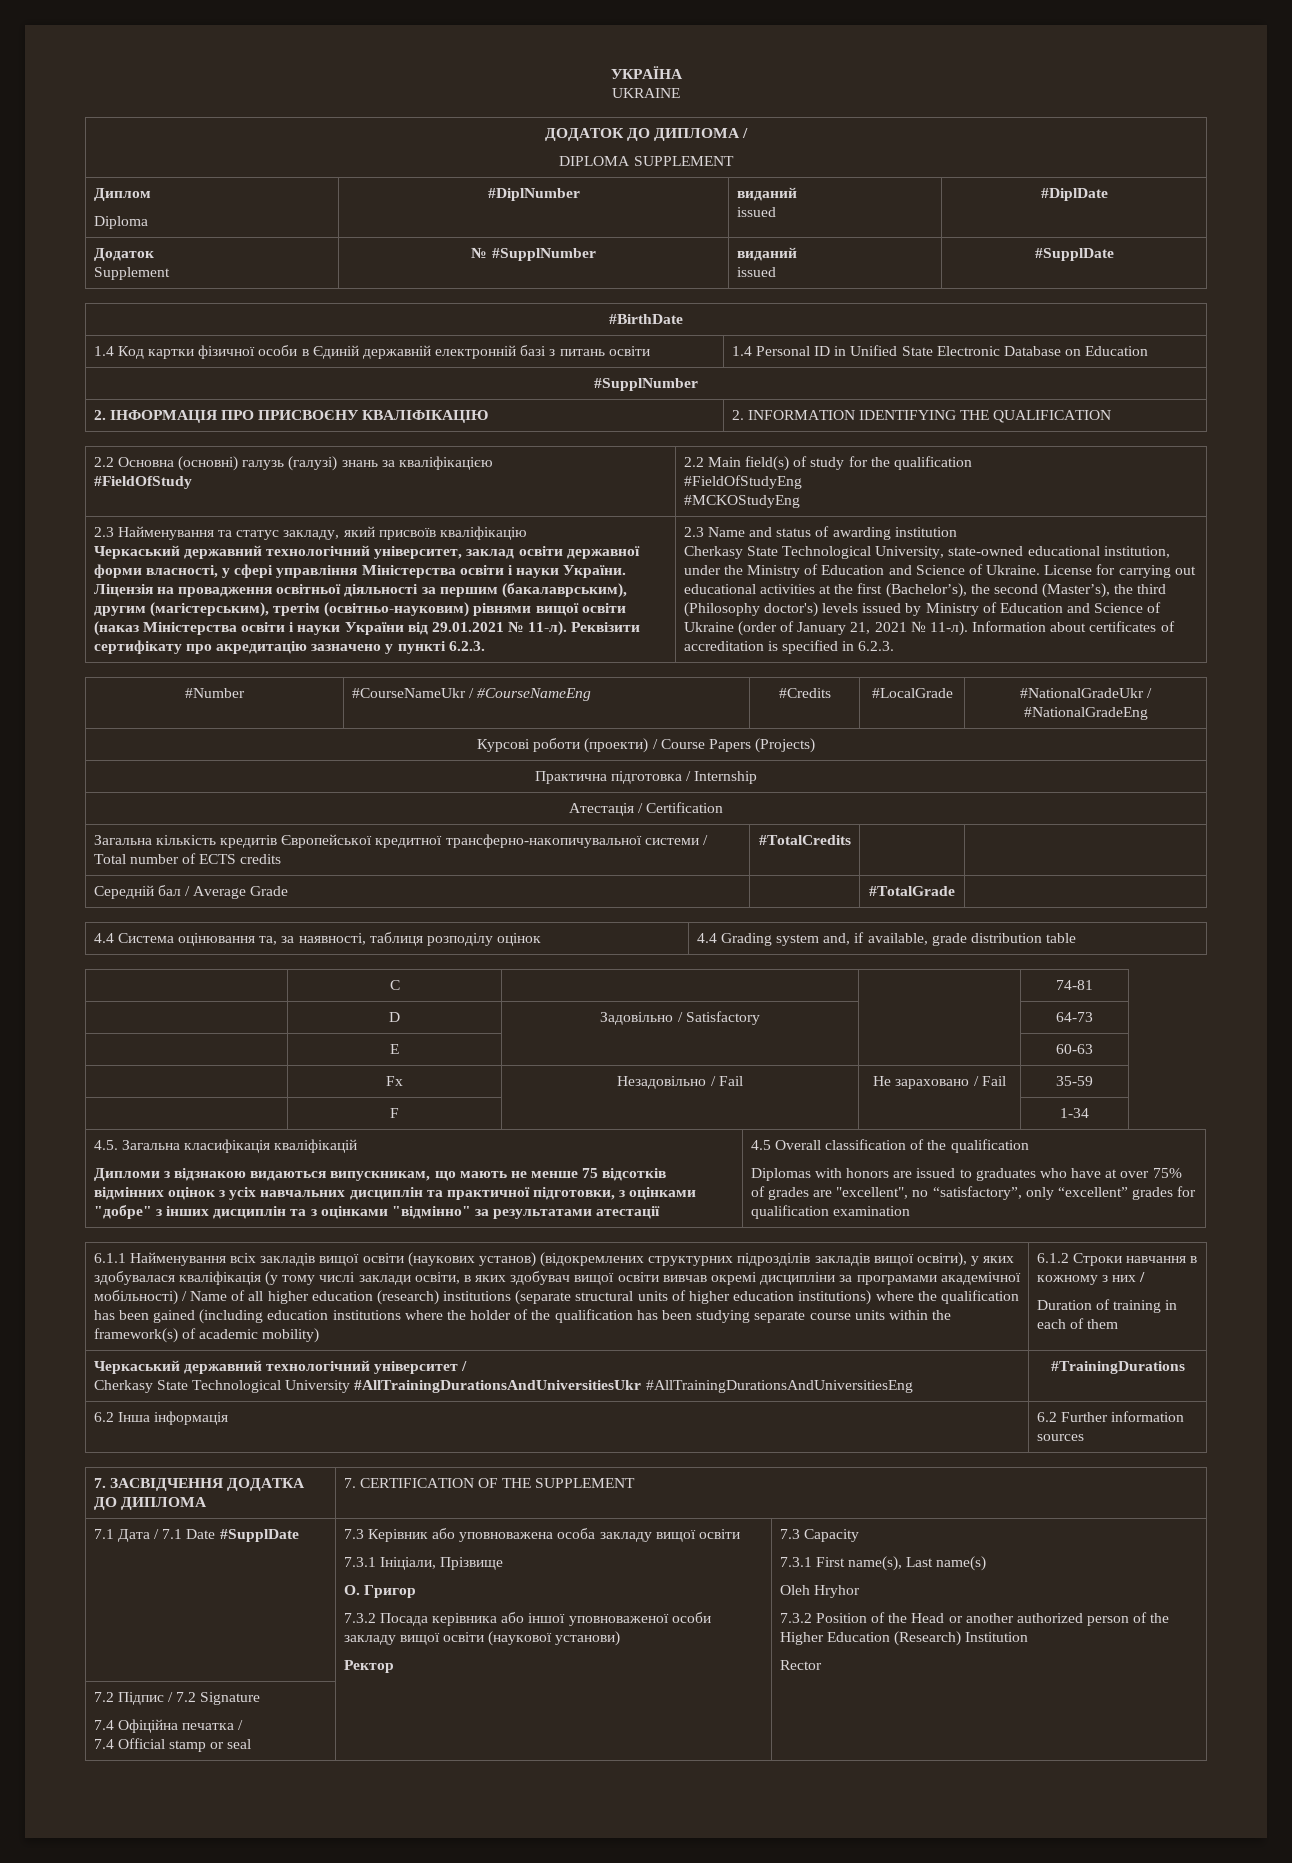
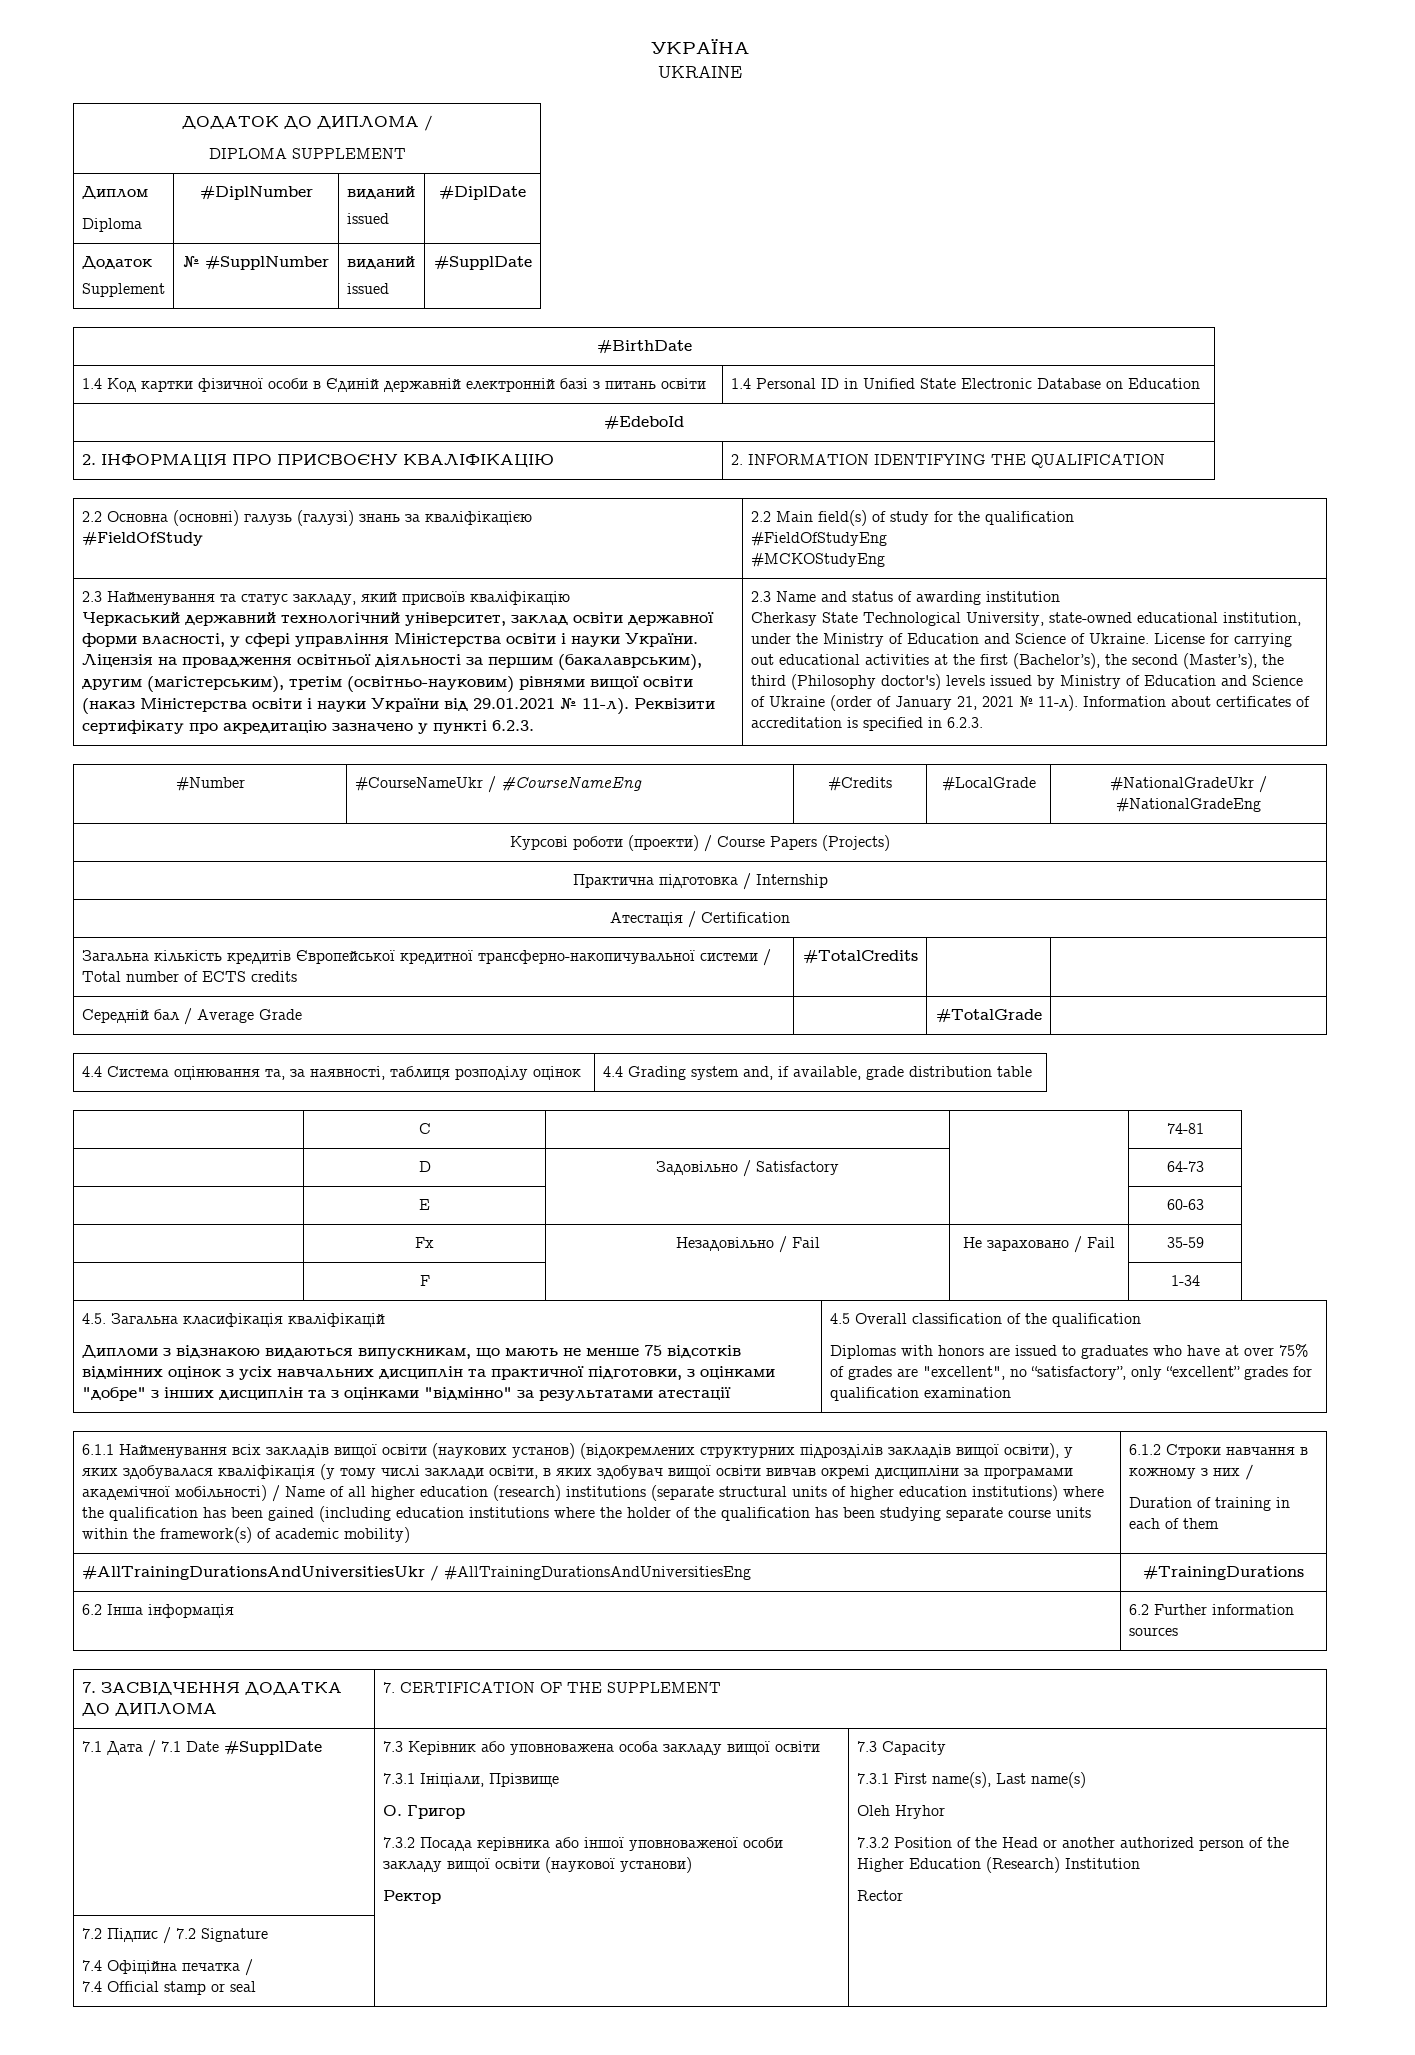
[594,378,698,391] #SupplNumber -> [604,415,684,430] #EdeboId
[93,1360,468,1374] [93,1380,642,1393] Черкаський державний технологічний університет / // Cherkasy State Technological University #AllTrainingDurationsAndUniversitiesUkr -> [81,1565,439,1581] #AllTrainingDurationsAndUniversitiesUkr /

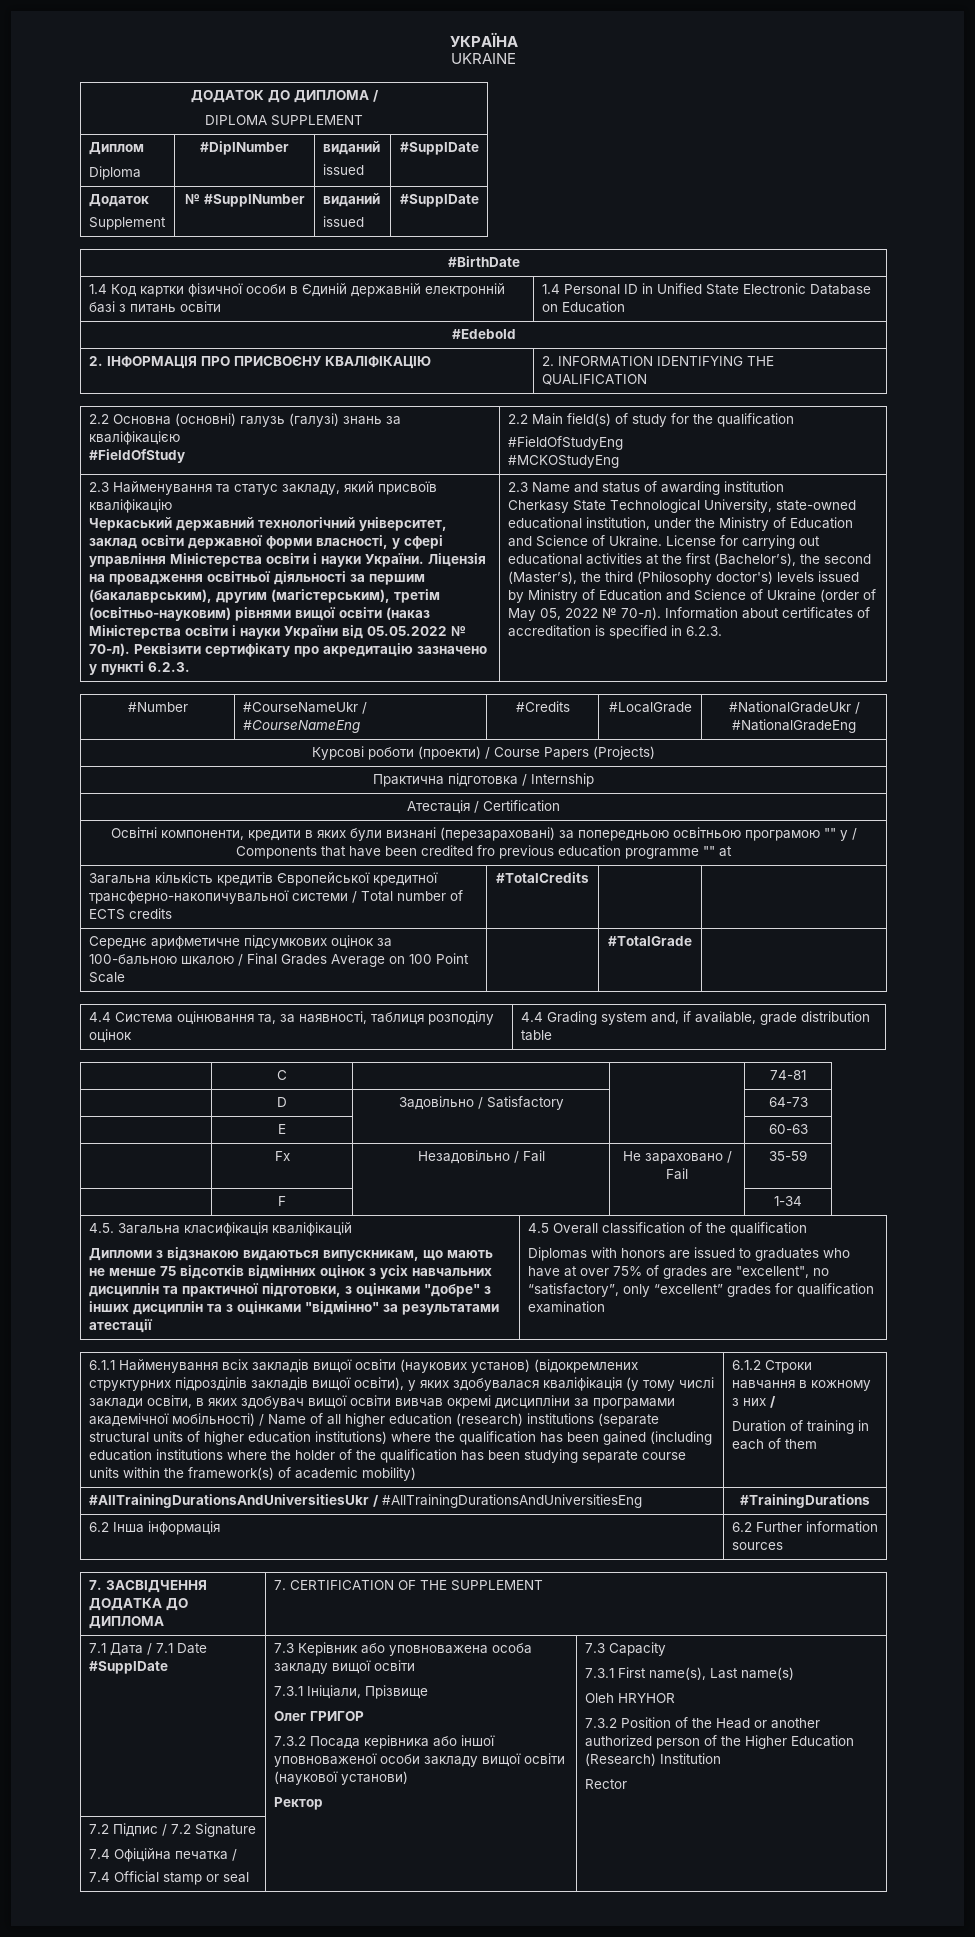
[439,185,526,200] #DiplDate -> [399,142,479,155] #SupplDate
[472,697,629,715] 29.01.2021 № 11-л). -> [366,626,466,636] [88,643,130,656] 05.05.2022 № 70-л).
[894,695,1078,711] January 21, 2021 № 11-л). -> [507,607,661,621] May 05, 2022 № 70-л).
(790, 917) none -> [110,827,857,841] [236,845,732,859] // Освітні компоненти, кредити в яких були визнані (перезараховані) за попередньою освітньою програмою "" у / Components that have been credited fro previous education programme "" at
[81,1008,302,1025] Середній бал / Average Grade -> [88,935,392,949] [88,953,469,967] [88,972,125,983] Середнє арифметичне підсумкових оцінок за 100-бальною шкалою / Final Grades Average on 100 Point Scale
[382,1805,465,1819] О. Григор -> [273,1711,364,1721] Олег ГРИГОР
[894,1805,945,1819] Hryhor -> [617,1693,675,1703] HRYHOR

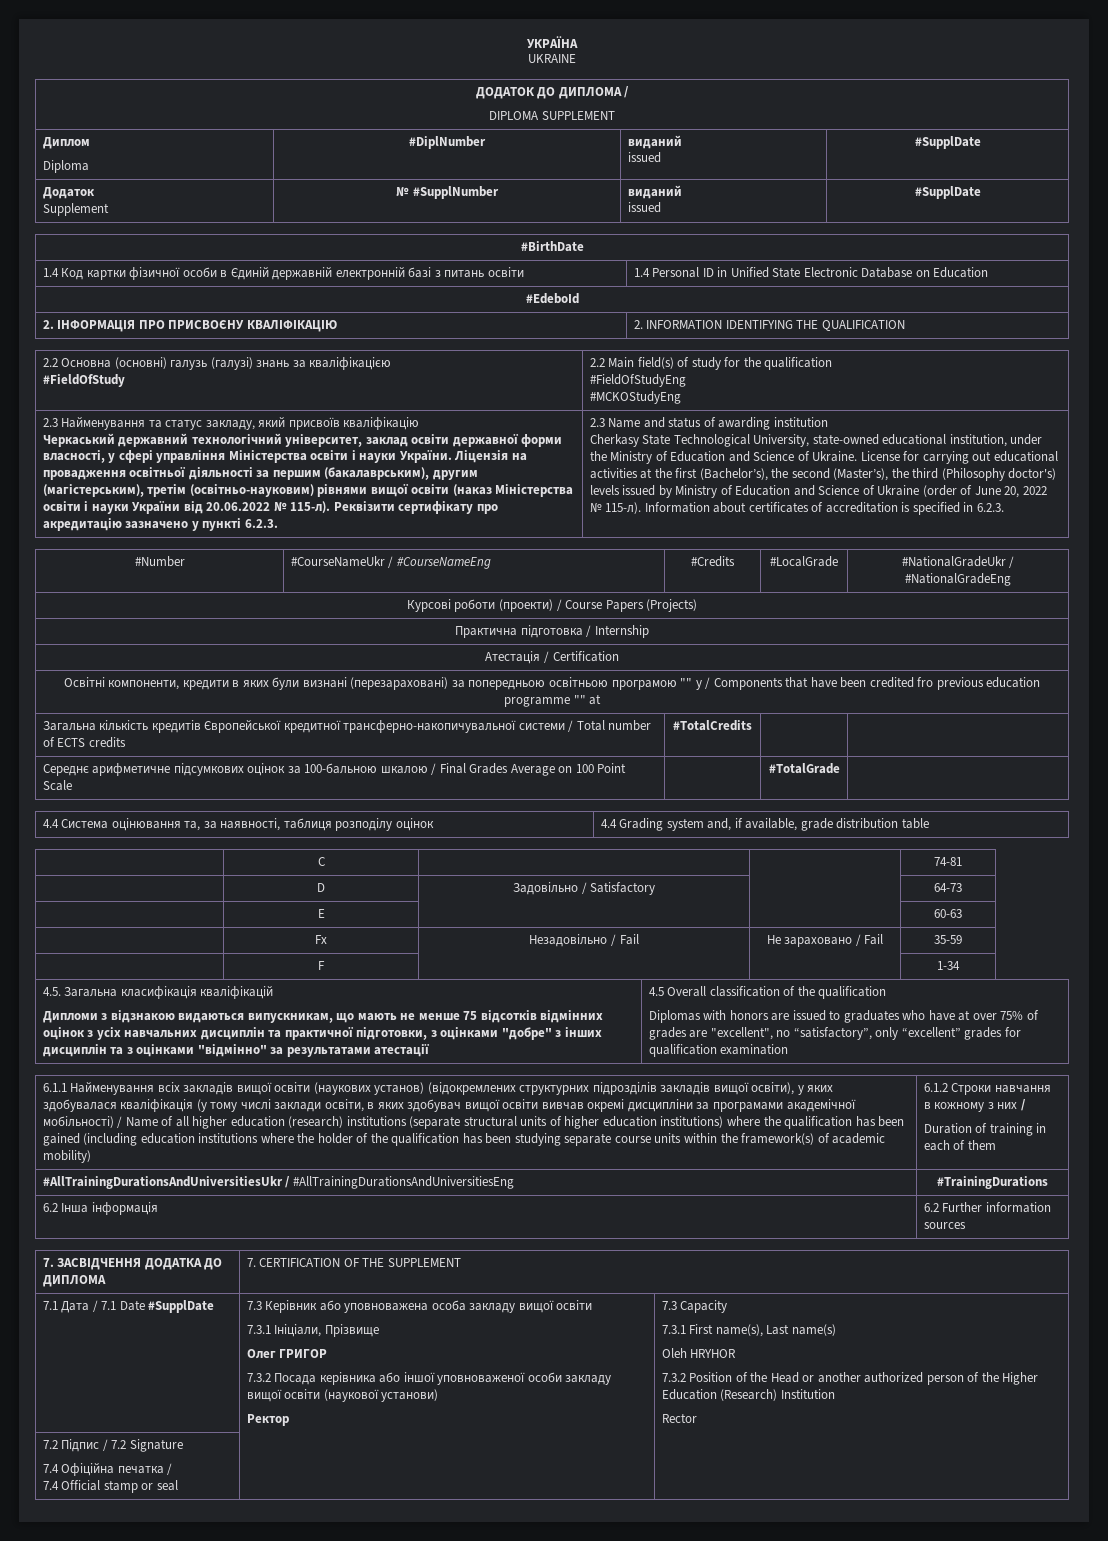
[366,626,466,636] [88,643,130,656] 05.05.2022 № 70-л). -> [206,501,331,513] 20.06.2022 № 115-л).
[507,608,561,621] May 05, -> [974,486,1020,498] June 20,
[620,607,661,620] 70-л). -> [605,502,642,514] 115-л).

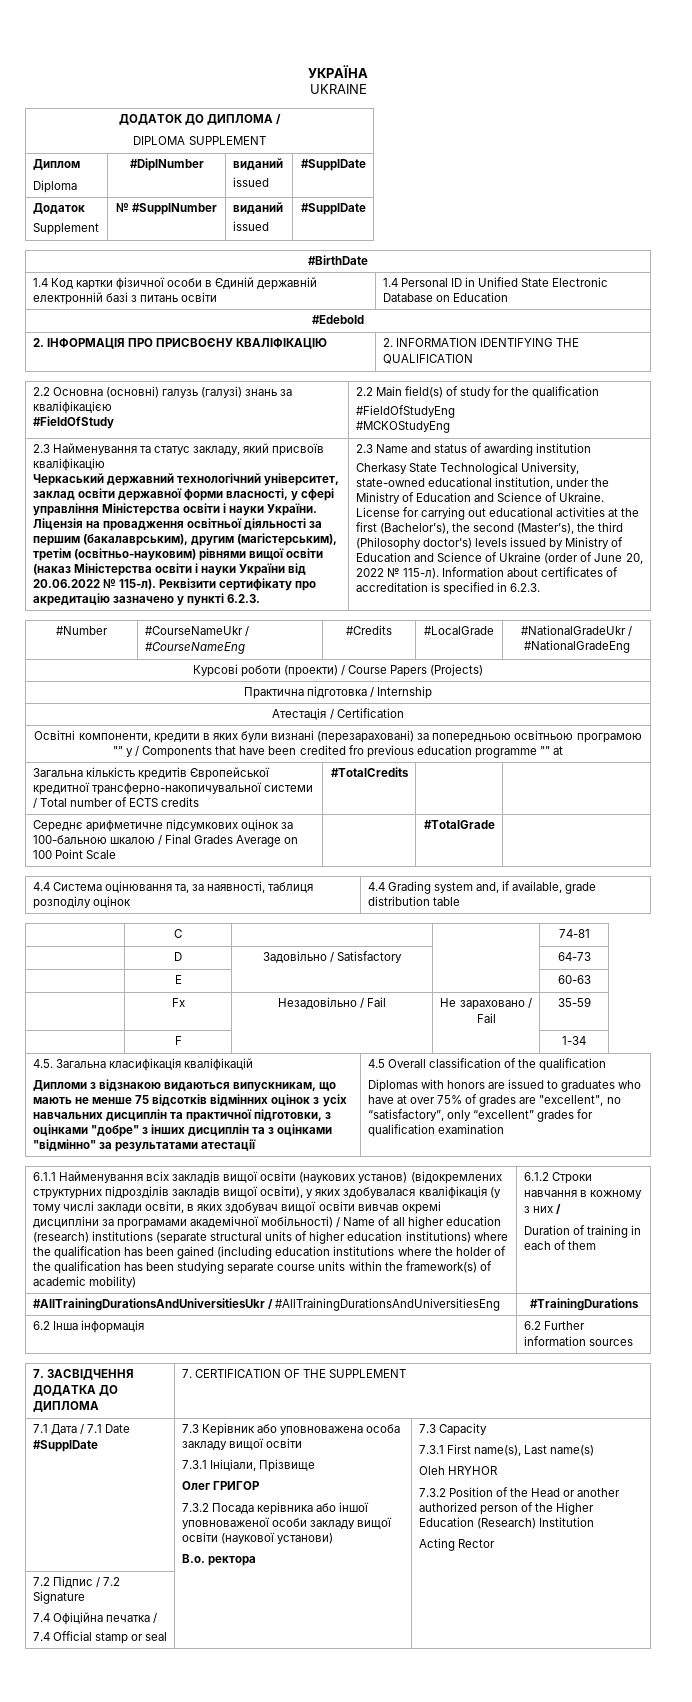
[246,1414,289,1426] Ректор -> [181,1554,256,1566] В.о. ректора
(835, 1394) none -> [418,1538,455,1551] Acting

